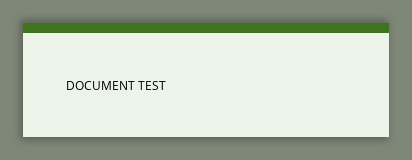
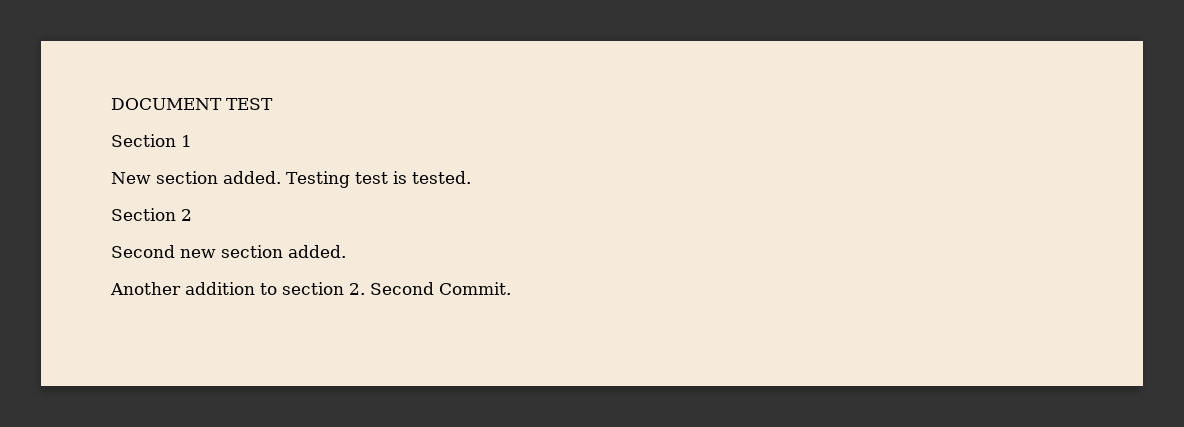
(167, 85) none -> [111,134,192,147] [111,171,471,188] [111,208,192,221] [111,245,346,258] [110,282,511,295] // Section 1 // New section added. Testing test is tested. // Section 2 // Second new section added. // Another addition to section 2. Second Commit.

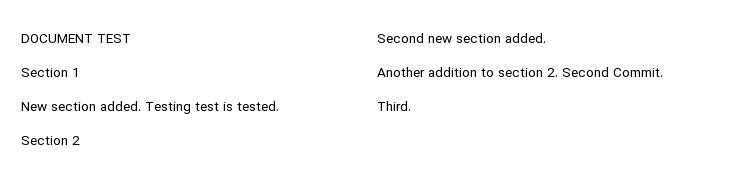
(511, 288) none -> [377,101,411,111] // Third.

